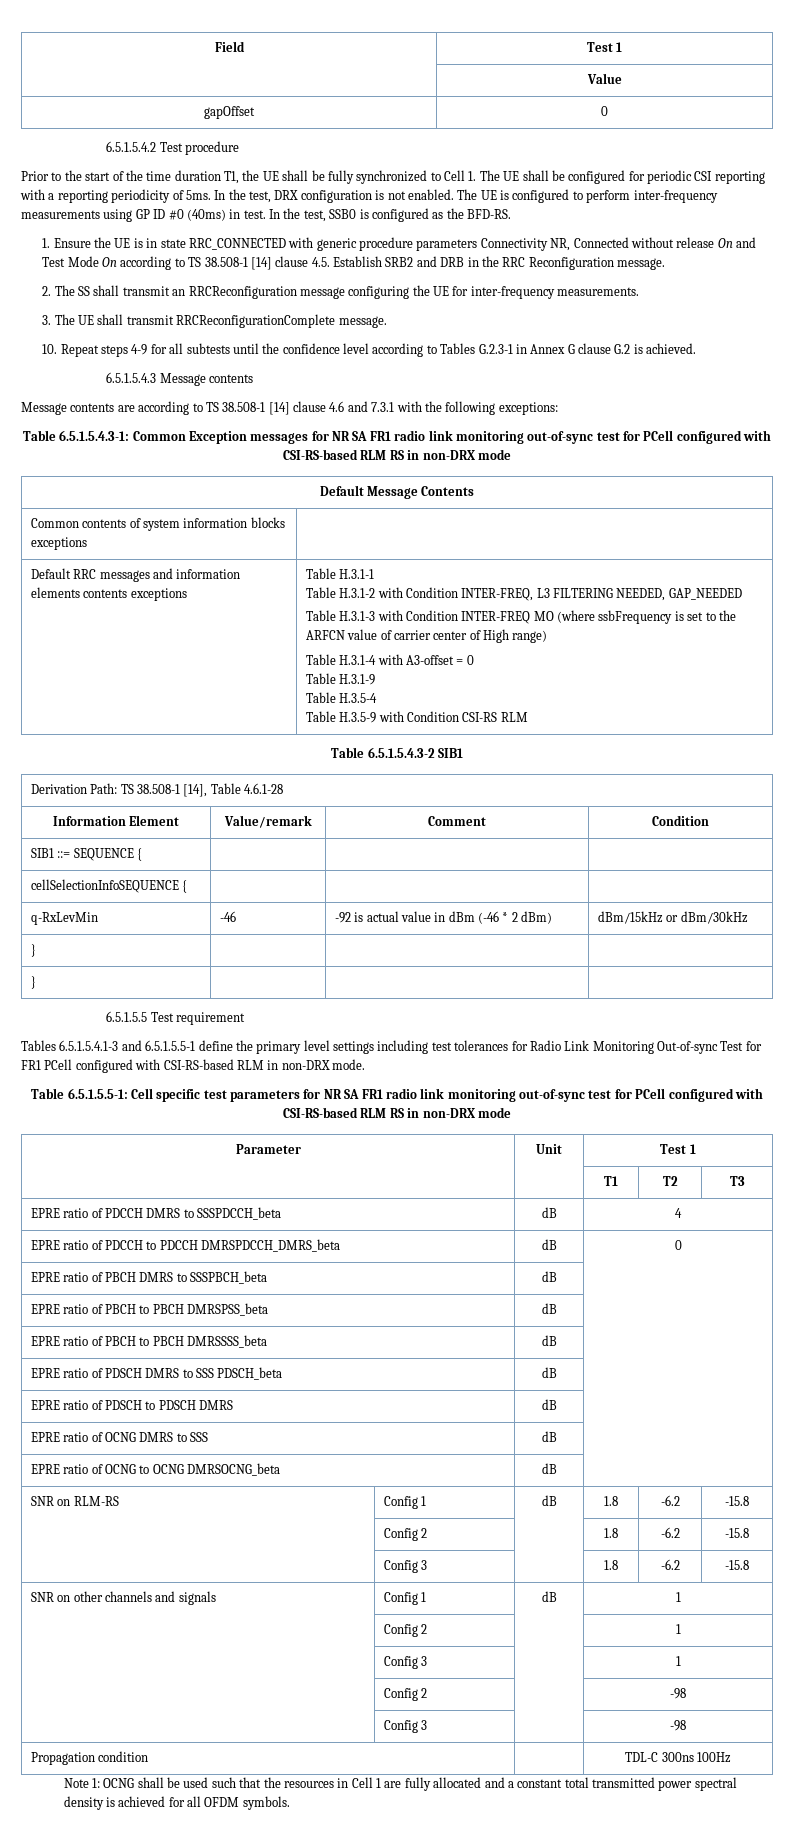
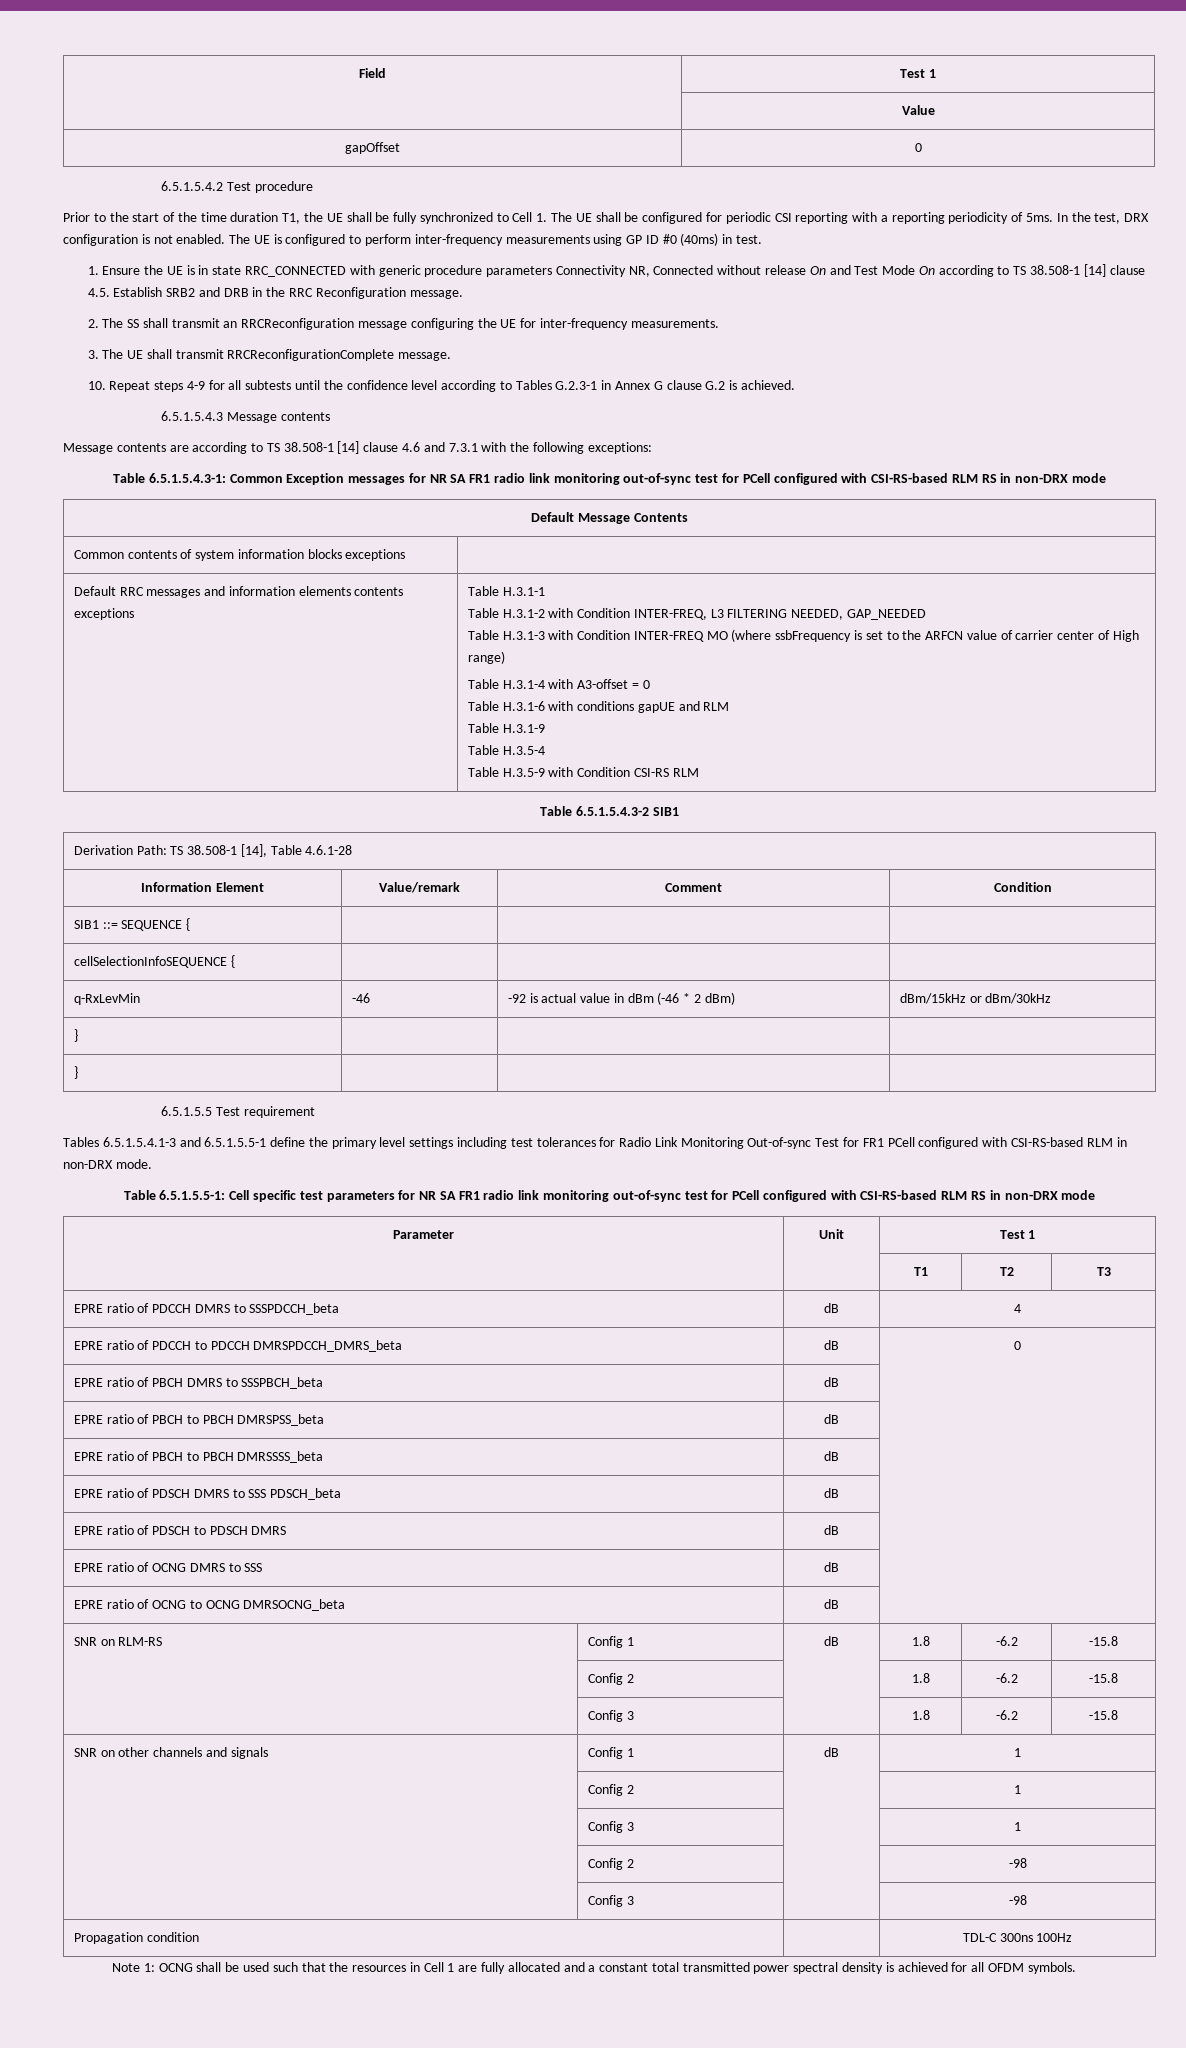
[269,208,511,222] In the test, SSB0 is configured as the BFD-RS. -> (763, 239) none
(474, 660) none -> [467,701,730,713] // Table H.3.1-6 with conditions gapUE and RLM

